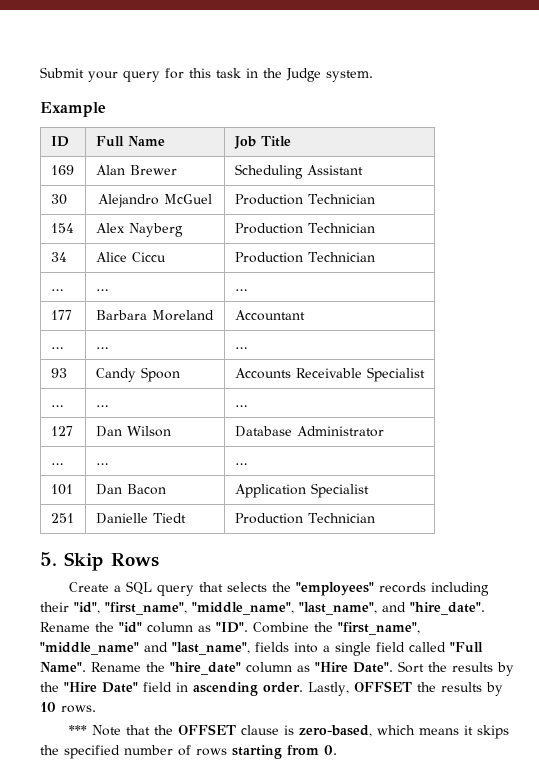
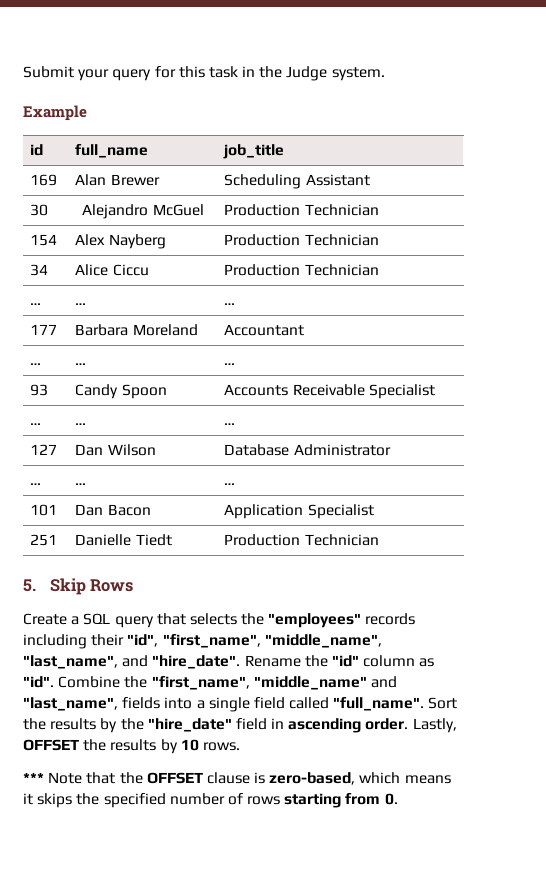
[50,136,69,147] [95,136,165,147] [233,136,291,149] ID | Full Name | Job Title -> [30,144,44,156] [75,144,149,158] [223,144,285,159] id | full_name | job_title
[216,622,248,633] "ID". -> [23,676,54,688] "id".
[450,642,483,653] [40,662,393,675] "Full Name". Rename the "hire_date" column as "Hire Date". -> [333,697,425,711] "full_name".
[64,682,138,693] "Hire Date" -> [147,718,232,732] "hire_date"

